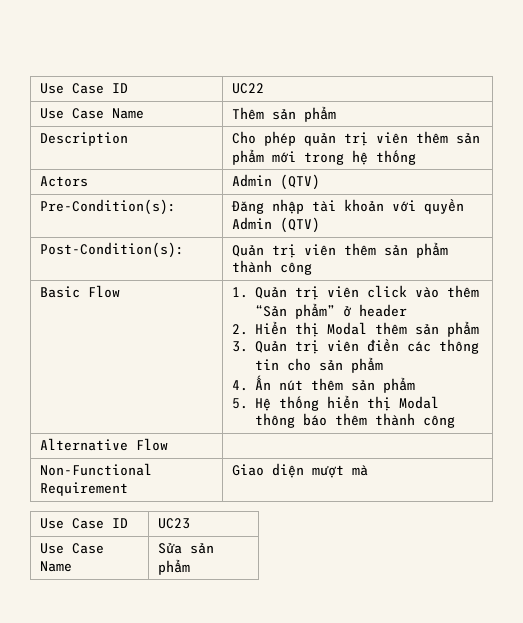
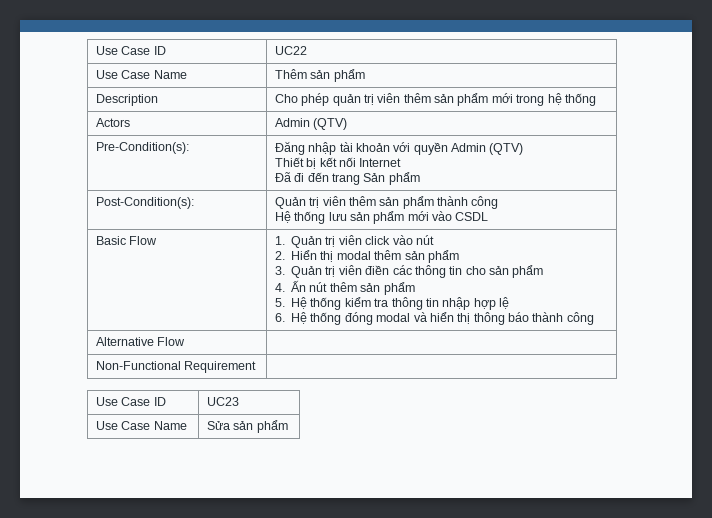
(320, 225) none -> [274,157,402,169] [274,172,420,185] // Thiết bị kết nối Internet // Đã đi đến trang Sản phẩm
(312, 268) none -> [274,211,489,224] // Hệ thống lưu sản phẩm mới vào CSDL
[446,285,479,298] [254,303,407,319] thêm “Sản phẩm” ở header -> [415,235,434,245] nút
[326,322,367,335] Modal -> [336,251,371,260] modal
(319, 403) none -> [344,297,510,310] [274,312,427,325] kiểm tra thông tin nhập hợp lệ // 6. Hệ thống đóng modal và
[398,396,439,409] Modal -> (471, 318) none
[334,413,367,426] thêm -> (530, 317) none
[231,463,368,478] Giao diện mượt mà -> (257, 367) none

